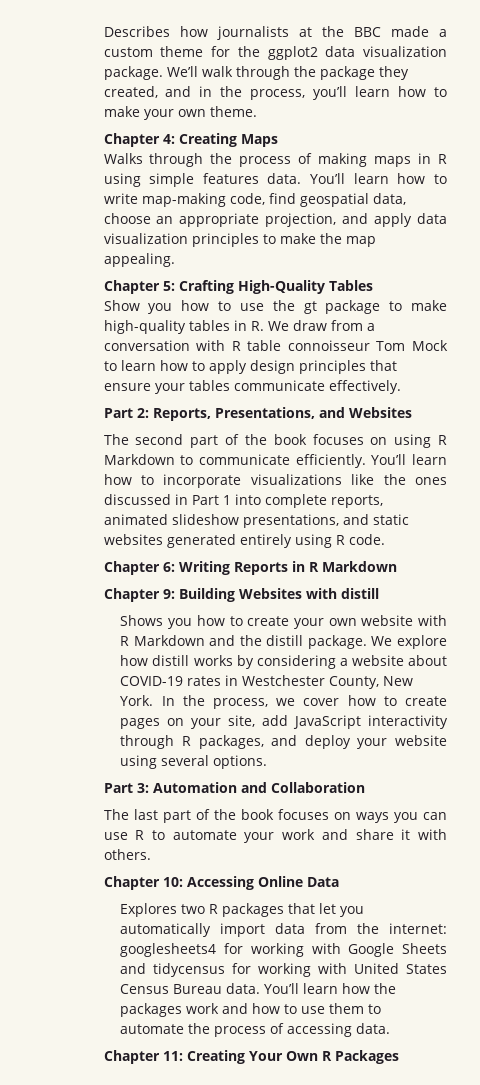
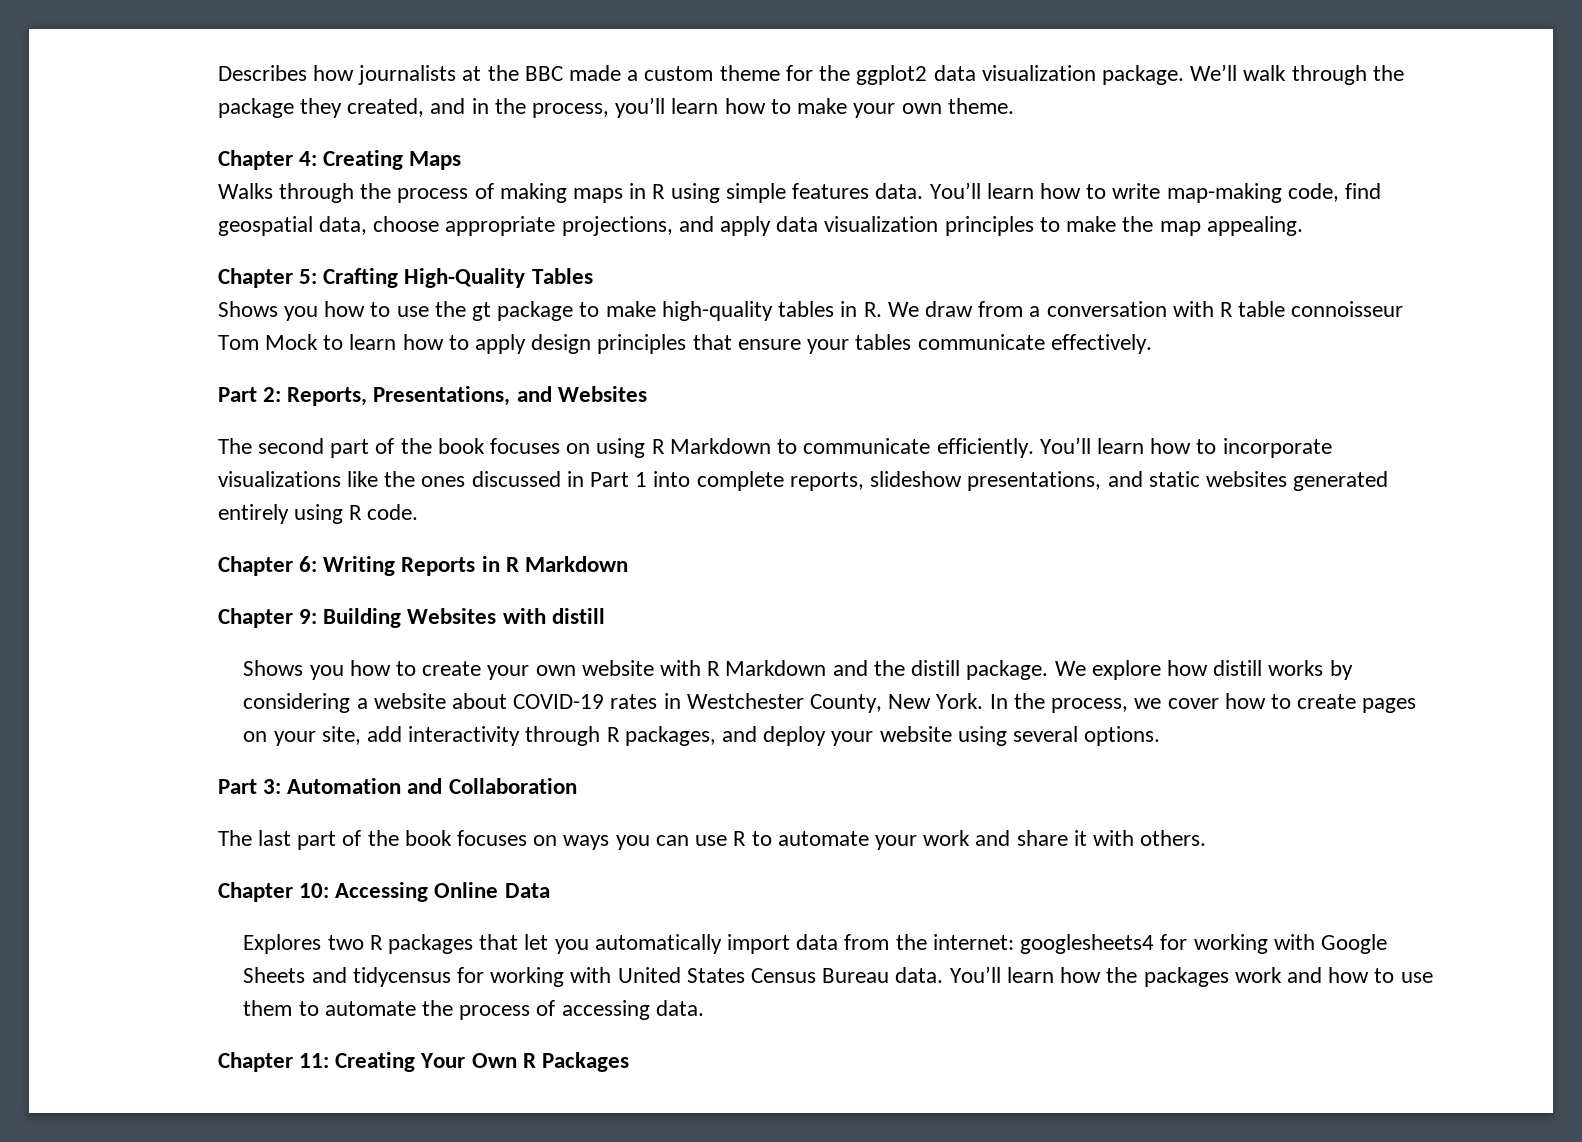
[156,213,337,227] an appropriate projection, -> [445,216,673,236] appropriate projections,
[103,300,140,311] Show -> [217,301,278,317] Shows
[103,514,168,525] animated -> (864, 481) none
[293,715,362,729] JavaScript -> (403, 734) none

